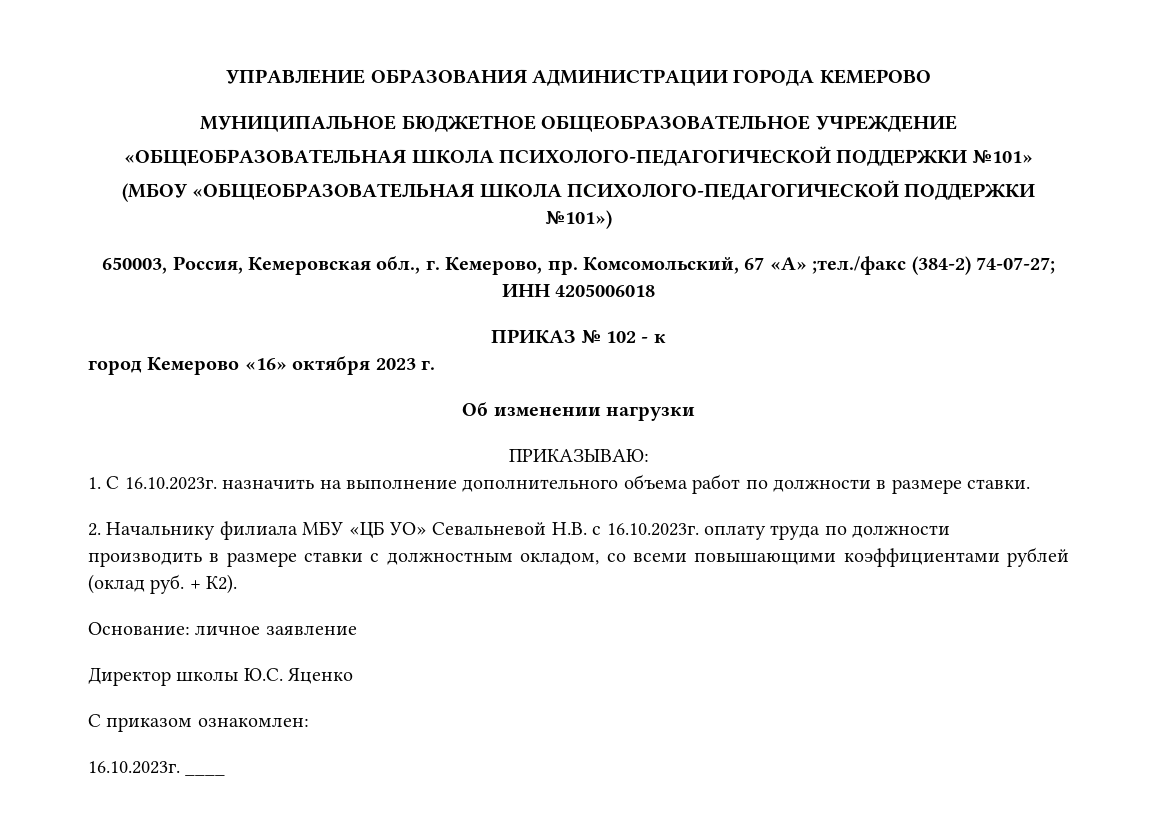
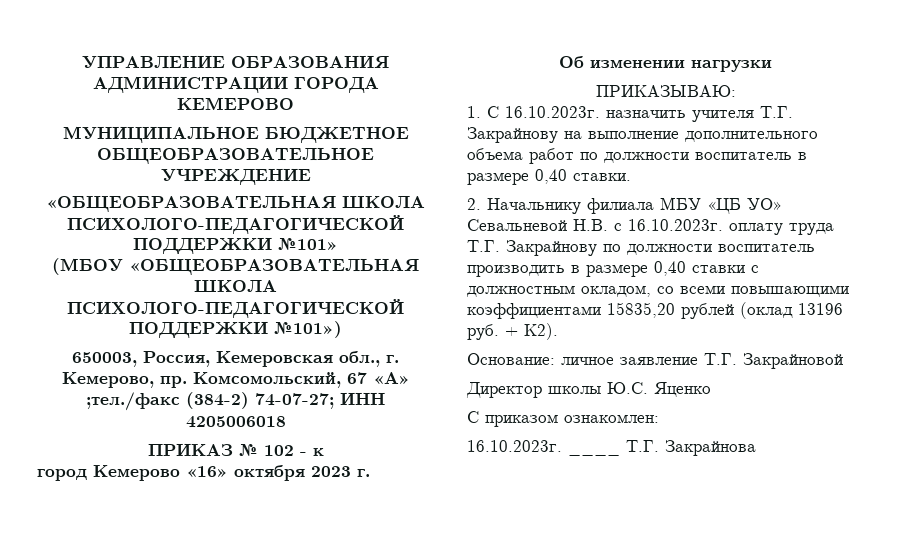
(315, 484) none -> [692,106,793,122] [467,127,558,143] учителя Т.Г. Закрайнову
[876,479,962,494] в размере -> [695,152,807,160] [467,169,567,185] воспитатель в размере 0,40
[824,525,951,538] по должности -> [467,240,815,256] Т.Г. Закрайнову по должности воспитатель
(297, 559) none -> [654,261,686,276] 0,40
(1000, 557) none -> [607,302,675,318] 15835,20
(145, 584) none -> [798,303,843,315] 13196
(357, 630) none -> [704,353,843,369] Т.Г. Закрайновой
(226, 774) none -> [626,440,756,456] Т.Г. Закрайнова

